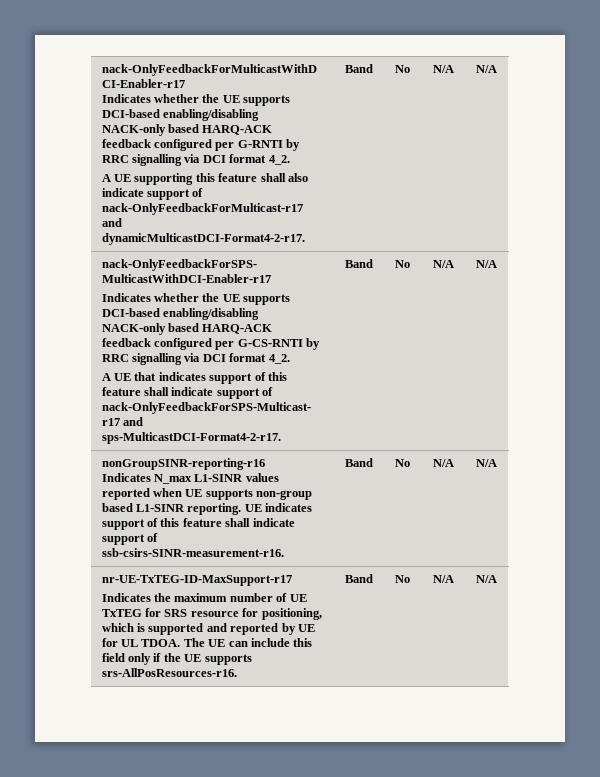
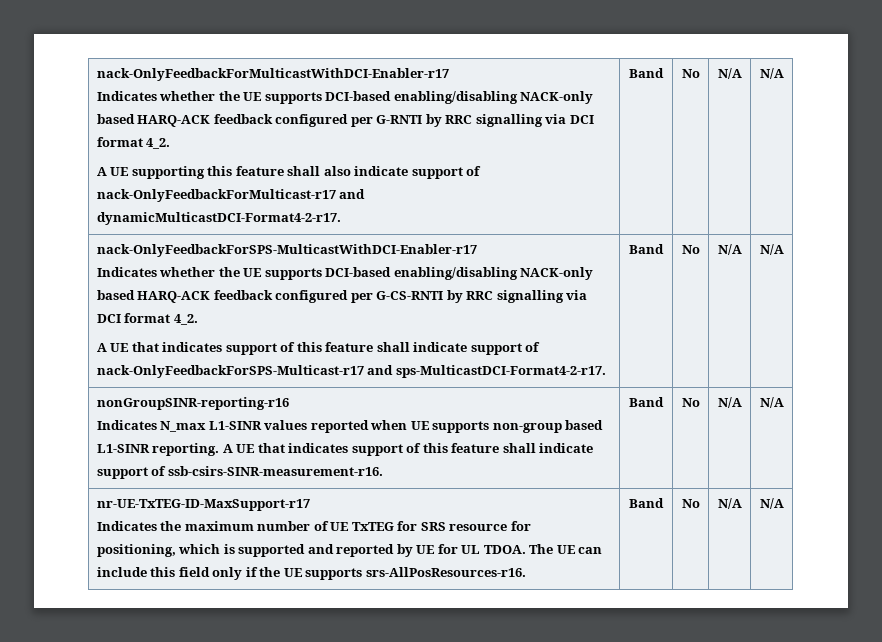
[244,504,262,512] UE -> [222,443,285,453] A UE that

